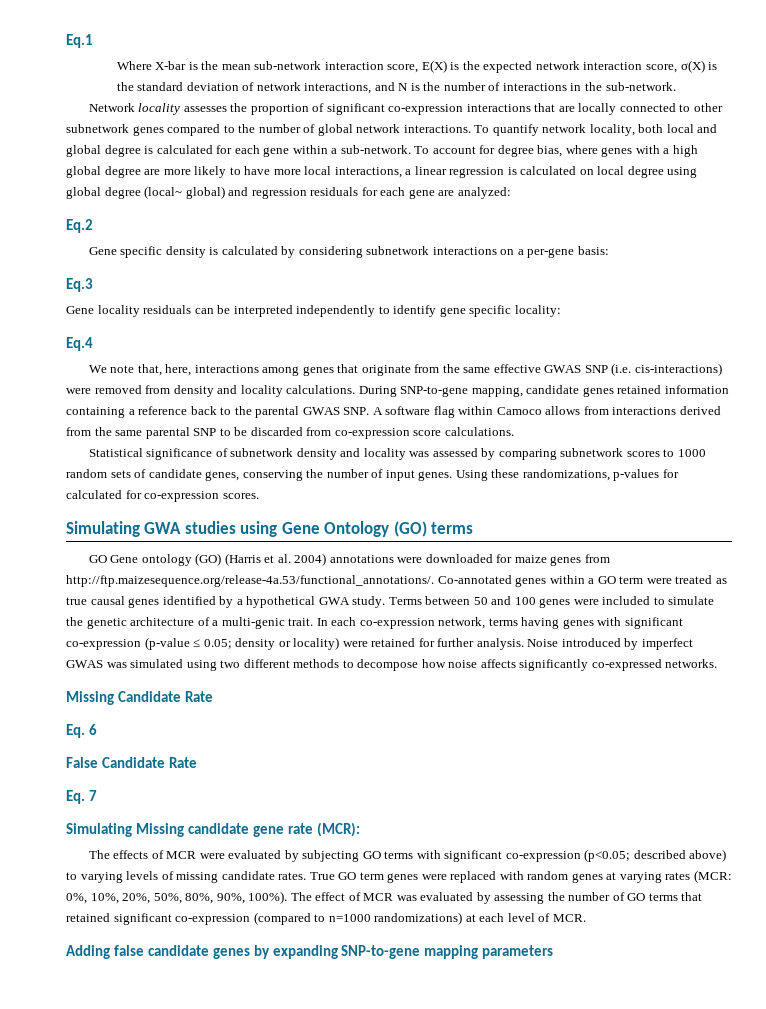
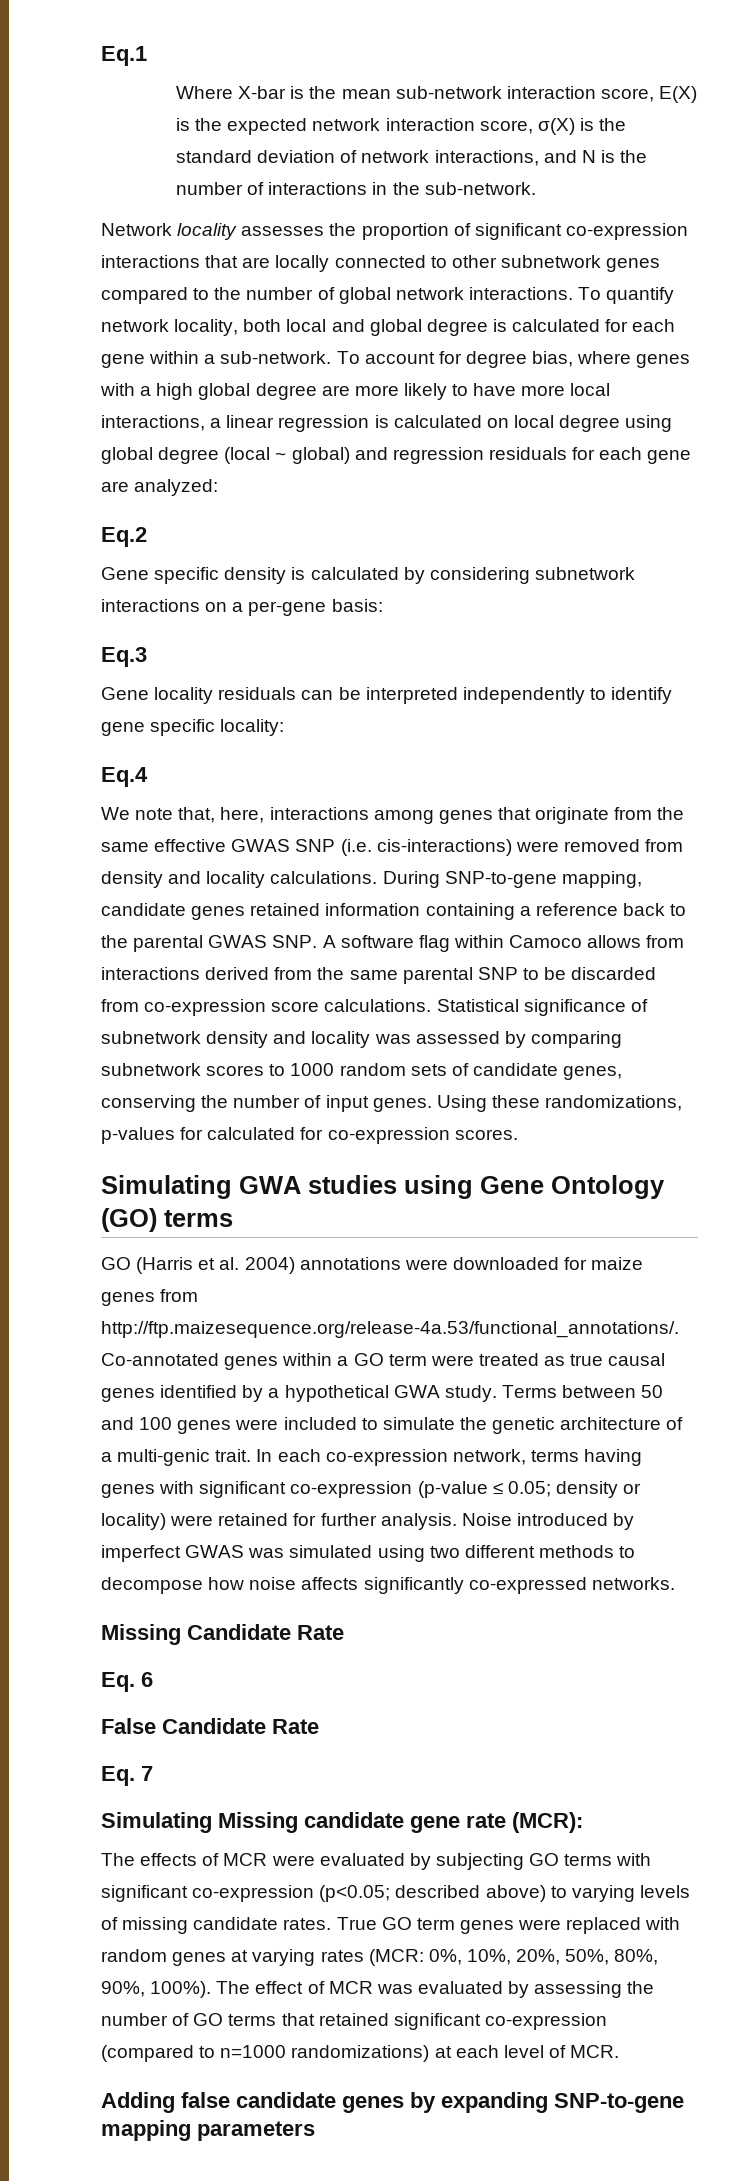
[144,186,183,199] (local~ -> [224,447,287,464] (local ~
(514, 431) // -> (432, 1005) none
[110,553,222,566] Gene ontology (GO) -> (131, 1263) none

